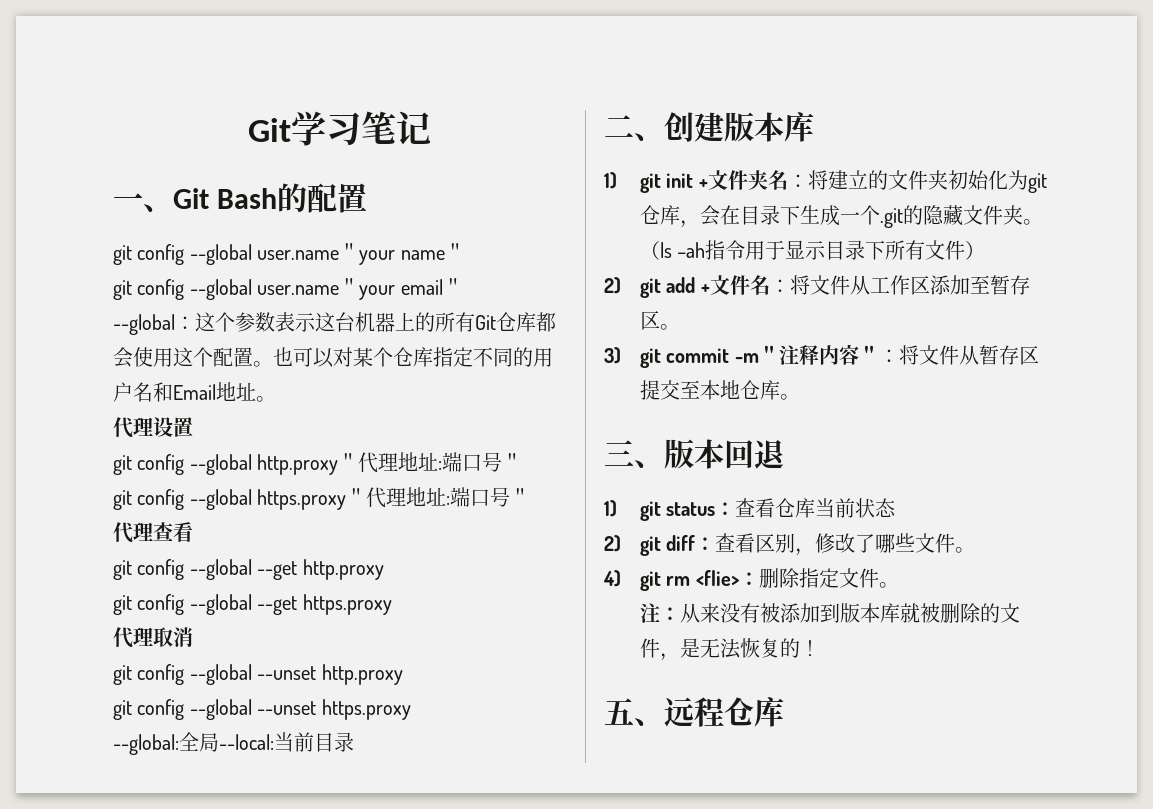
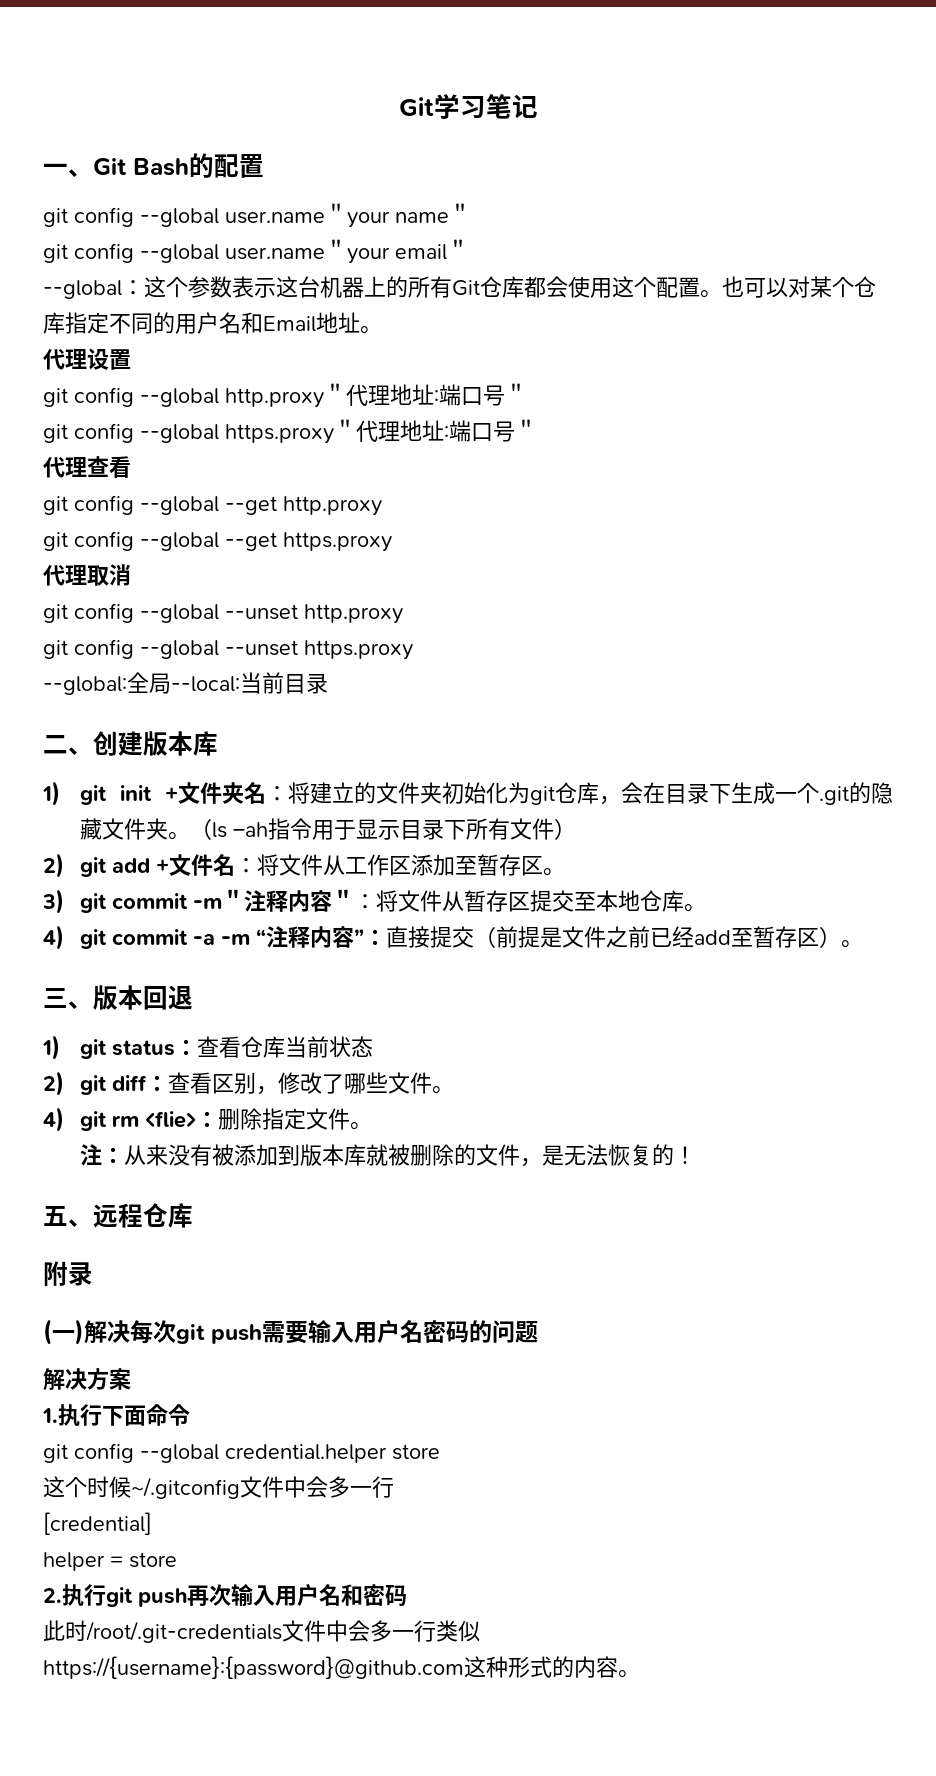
(800, 397) none -> [43,925,863,950] // 4) git commit -a -m “注释内容”：直接提交（前提是文件之前已经add至暂存区）。
(784, 711) none -> [43,1261,93,1286] [43,1319,539,1345] [43,1368,131,1391] [42,1404,190,1426] [43,1443,440,1463] [43,1476,394,1499] [43,1512,152,1535] [43,1552,177,1571] [43,1584,407,1607] [43,1620,480,1643] [43,1656,640,1679] // 附录 // (一)解决每次git push需要输入用户名密码的问题 // 解决方案 // 1.执行下面命令 // git config --global credential.helper store // 这个时候~/.gitconfig文件中会多一行 // [credential] // helper = store // 2.执行git push再次输入用户名和密码 // 此时/root/.git-credentials文件中会多一行类似https://{username}:{password}@github.com这种形式的内容。

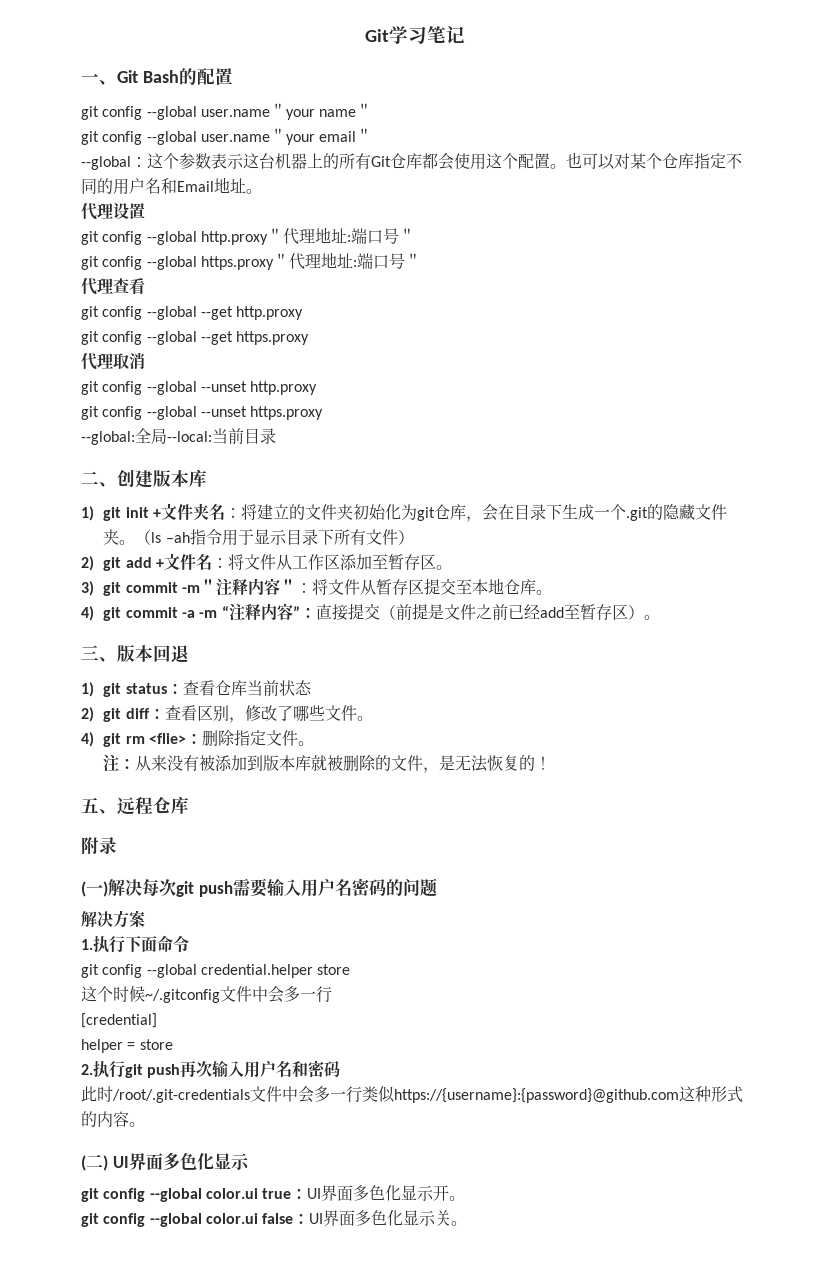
(640, 1674) none -> [81,1152,250,1171] [81,1185,466,1202] [81,1210,468,1227] // (二) UI界面多色化显示 // git config --global color.ui true：UI界面多色化显示开。 // git config --global color.ui false：UI界面多色化显示关。

